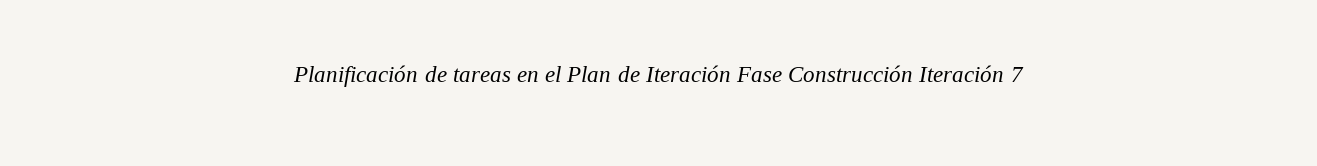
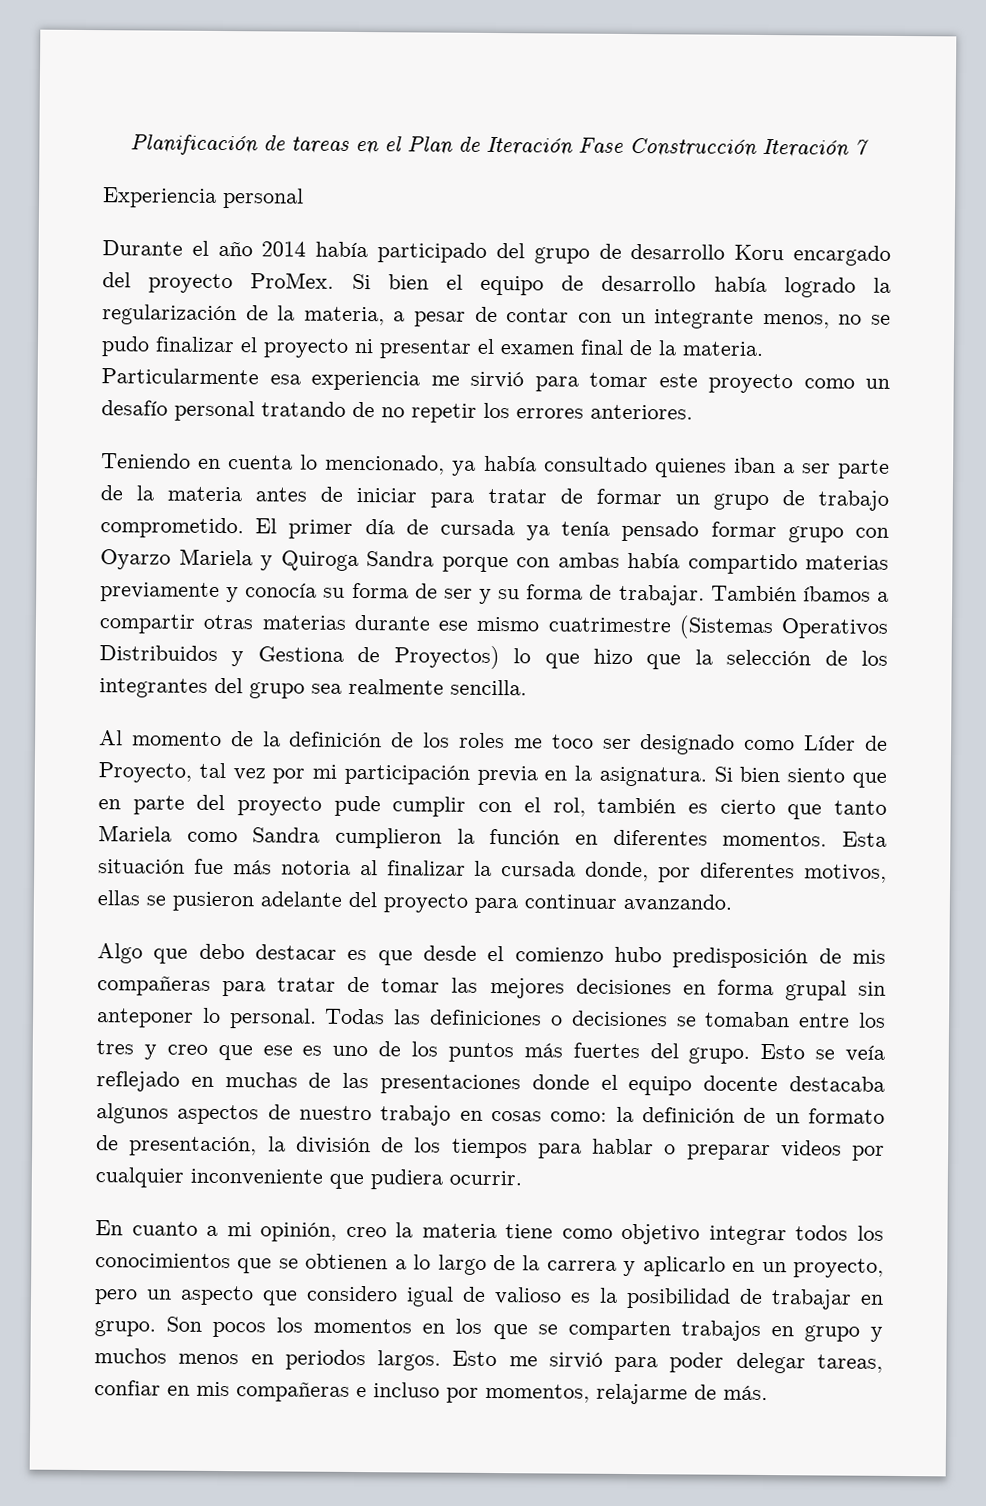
(1024, 74) none -> [102,187,304,209] [102,240,892,266] [102,272,891,298] [102,304,892,329] [101,336,764,359] [101,368,890,394] [101,400,693,423] [101,453,891,479] [100,485,890,511] [100,517,889,543] [100,548,889,575] [100,582,889,606] [99,614,888,640] [99,645,888,670] [99,677,527,699] [99,730,888,755] [98,762,887,788] [98,794,888,820] [98,825,887,849] [98,858,887,883] [97,890,732,914] [97,943,887,969] [97,975,886,1001] [96,1007,887,1029] [96,1040,885,1064] [96,1071,885,1096] [96,1103,886,1126] [96,1135,885,1161] [95,1167,522,1190] [95,1220,885,1246] [95,1253,885,1278] [94,1285,884,1310] [94,1316,884,1342] [94,1348,883,1374] [94,1380,768,1405] // Experiencia personal // Durante el año 2014 había participado del grupo de desarrollo Koru encargado del proyecto ProMex. Si bien el equipo de desarrollo había logrado la regularización de la materia, a pesar de contar con un integrante menos, no se pudo finalizar el proyecto ni presentar el examen final de la materia. Particularmente esa experiencia me sirvió para tomar este proyecto como un desafío personal tratando de no repetir los errores anteriores. // Teniendo en cuenta lo mencionado, ya había consultado quienes iban a ser parte de la materia antes de iniciar para tratar de formar un grupo de trabajo comprometido. El primer día de cursada ya tenía pensado formar grupo con Oyarzo Mariela y Quiroga Sandra porque con ambas había compartido materias previamente y conocía su forma de ser y su forma de trabajar. También íbamos a compartir otras materias durante ese mismo cuatrimestre (Sistemas Operativos Distribuidos y Gestiona de Proyectos) lo que hizo que la selección de los integrantes del grupo sea realmente sencilla. // Al momento de la definición de los roles me toco ser designado como Líder de Proyecto, tal vez por mi participación previa en la asignatura. Si bien siento que en parte del proyecto pude cumplir con el rol, también es cierto que tanto Mariela como Sandra cumplieron la función en diferentes momentos. Esta situación fue más notoria al finalizar la cursada donde, por diferentes motivos, ellas se pusieron adelante del proyecto para continuar avanzando. // Algo que debo destacar es que desde el comienzo hubo predisposición de mis compañeras para tratar de tomar las mejores decisiones en forma grupal sin anteponer lo personal. Todas las definiciones o decisiones se tomaban entre los tres y creo que ese es uno de los puntos más fuertes del grupo. Esto se veía reflejado en muchas de las presentaciones donde el equipo docente destacaba algunos aspectos de nuestro trabajo en cosas como: la definición de un formato de presentación, la división de los tiempos para hablar o preparar videos por cualquier inconveniente que pudiera ocurrir. // En cuanto a mi opinión, creo la materia tiene como objetivo integrar todos los conocimientos que se obtienen a lo largo de la carrera y aplicarlo en un proyecto, pero un aspecto que considero igual de valioso es la posibilidad de trabajar en grupo. Son pocos los momentos en los que se comparten trabajos en grupo y muchos menos en periodos largos. Esto me sirvió para poder delegar tareas, confiar en mis compañeras e incluso por momentos, relajarme de más.

